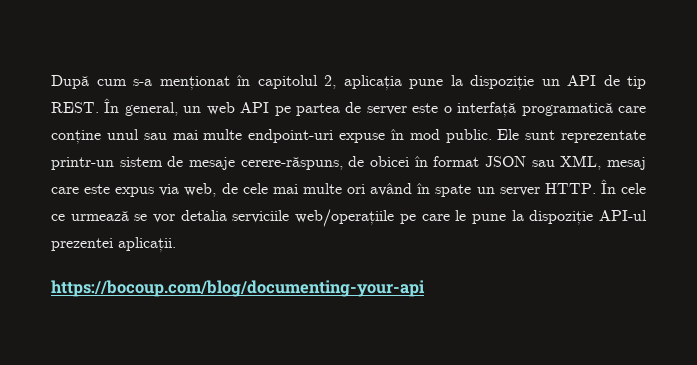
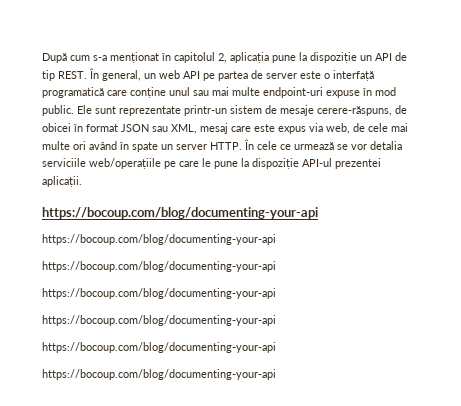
(425, 288) none -> [42,234,276,245] [42,261,276,272] [42,288,276,299] [42,315,276,326] [42,342,276,353] [42,369,276,380] // https://bocoup.com/blog/documenting-your-api // https://bocoup.com/blog/documenting-your-api // https://bocoup.com/blog/documenting-your-api // https://bocoup.com/blog/documenting-your-api // https://bocoup.com/blog/documenting-your-api // https://bocoup.com/blog/documenting-your-api

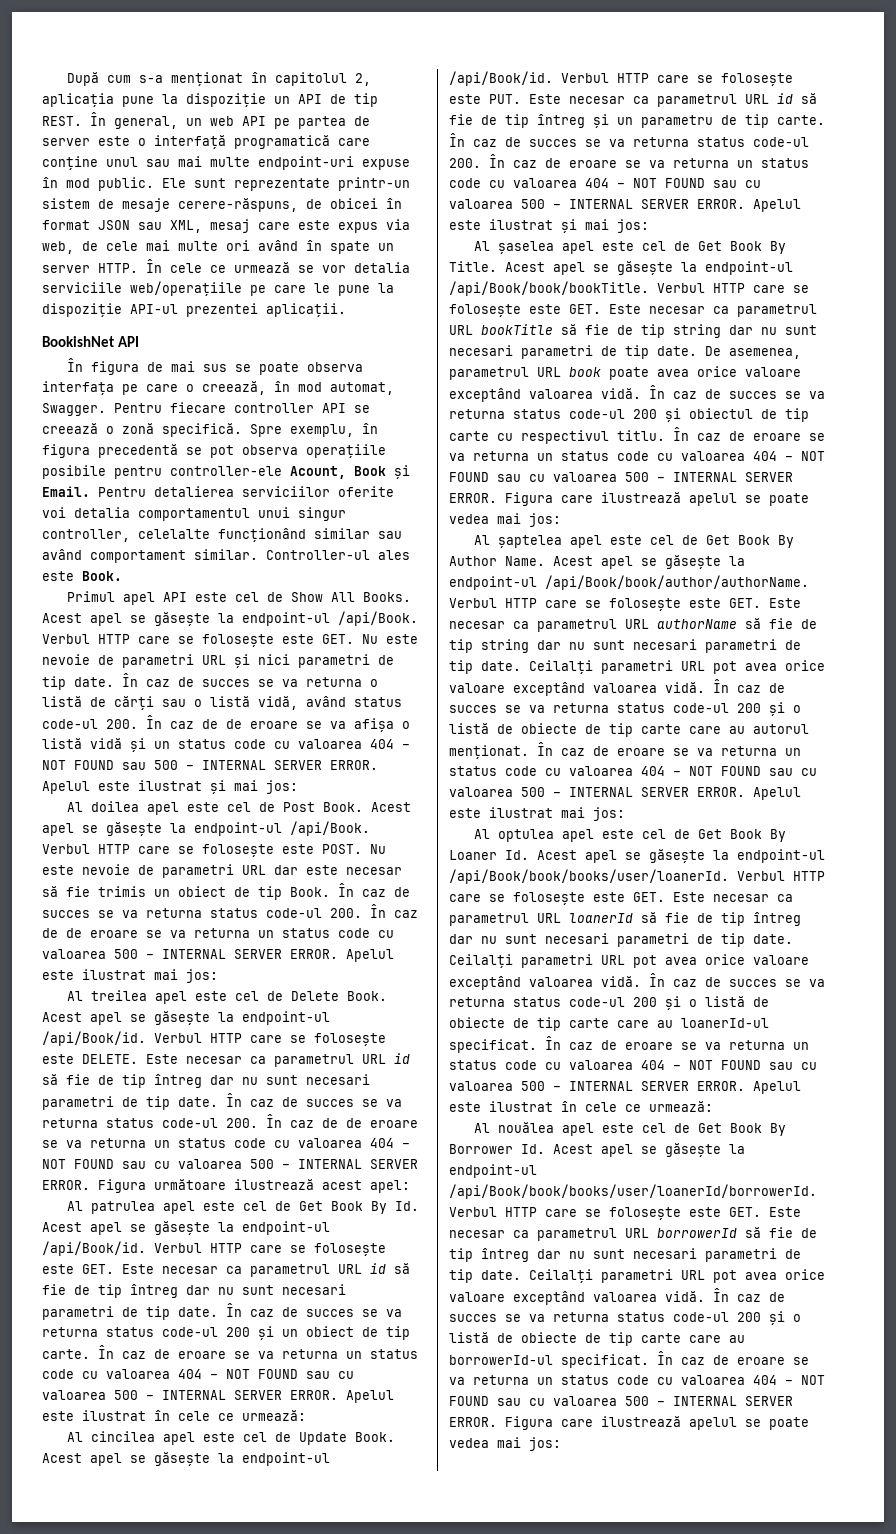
[42,207,318,219] [42,234,276,245] [42,261,276,272] [42,288,276,299] [42,315,276,326] [42,342,276,353] [42,369,276,380] https://bocoup.com/blog/documenting-your-api // https://bocoup.com/blog/documenting-your-api // https://bocoup.com/blog/documenting-your-api // https://bocoup.com/blog/documenting-your-api // https://bocoup.com/blog/documenting-your-api // https://bocoup.com/blog/documenting-your-api // https://bocoup.com/blog/documenting-your-api -> [42,336,140,347] [67,358,364,375] [42,381,394,395] [42,402,370,416] [42,423,378,437] [42,444,386,458] [42,465,410,479] [42,486,394,497] [42,507,346,521] [42,528,402,542] [42,549,410,563] [42,571,122,581] [67,591,412,605] [42,611,418,626] [42,634,418,647] [42,654,394,668] [42,673,378,690] [42,696,402,710] [42,715,410,732] [42,738,410,752] [42,760,378,770] [42,780,298,794] [67,801,412,815] [42,821,370,836] [42,844,386,857] [42,864,402,878] [42,883,410,900] [42,904,418,918] [42,928,394,938] [42,949,394,962] [42,969,218,983] [67,990,388,1004] [42,1011,330,1025] [42,1031,386,1046] [42,1053,410,1067] [42,1074,370,1088] [42,1093,402,1110] [42,1114,418,1128] [42,1138,410,1148] [42,1159,418,1169] [42,1179,410,1193] [67,1201,420,1214] [42,1221,330,1235] [42,1241,386,1256] [42,1263,410,1277] [42,1284,346,1298] [42,1303,402,1320] [42,1326,410,1340] [42,1345,418,1359] [42,1369,354,1379] [42,1390,394,1403] [42,1410,306,1421] [67,1431,396,1445] [42,1452,330,1466] [449,71,793,86] [449,93,817,107] [449,114,825,128] [449,133,809,147] [449,154,809,168] [449,178,761,188] [449,199,801,212] [449,219,649,233] [474,241,787,254] [449,261,793,275] [449,281,809,296] [449,304,817,317] [449,324,817,338] [449,345,801,359] [449,366,801,380] [449,385,825,402] [449,408,809,422] [449,427,825,444] [449,451,825,461] [449,472,793,482] [449,492,809,506] [449,513,561,527] [474,535,795,548] [449,555,745,569] [449,575,809,590] [449,598,801,611] [449,618,817,632] [449,639,801,653] [449,660,825,674] [449,679,785,696] [449,702,801,716] [449,723,809,737] [449,742,801,759] [449,766,817,776] [449,787,801,800] [449,807,625,821] [474,829,787,842] [449,849,825,863] [449,869,825,884] [449,892,793,905] [449,912,801,926] [449,933,793,947] [449,954,809,968] [449,973,825,990] [449,996,769,1010] [449,1017,769,1031] [449,1036,809,1053] [449,1060,817,1070] [449,1081,801,1094] [449,1101,713,1112] [474,1122,787,1136] [449,1143,745,1157] [449,1164,537,1178] [449,1184,817,1199] [449,1207,801,1220] [449,1227,817,1241] [449,1248,801,1262] [449,1269,825,1283] [449,1288,785,1305] [449,1311,801,1325] [449,1332,745,1346] [449,1351,809,1368] [449,1375,825,1385] [449,1396,793,1406] [449,1416,809,1430] [449,1437,561,1451] BookishNet API // În figura de mai sus se poate observa interfața pe care o creează, în mod automat, Swagger. Pentru fiecare controller API se creează o zonă specifică. Spre exemplu, în figura precedentă se pot observa operațiile posibile pentru controller-ele Acount, Book și Email. Pentru detalierea serviciilor oferite voi detalia comportamentul unui singur controller, celelalte funcționând similar sau având comportament similar. Controller-ul ales este Book. // Primul apel API este cel de Show All Books. Acest apel se găsește la endpoint-ul /api/Book. Verbul HTTP care se folosește este GET. Nu este nevoie de parametri URL și nici parametri de tip date. În caz de succes se va returna o listă de cărți sau o listă vidă, având status code-ul 200. În caz de de eroare se va afișa o listă vidă și un status code cu valoarea 404 – NOT FOUND sau 500 – INTERNAL SERVER ERROR. Apelul este ilustrat și mai jos: // Al doilea apel este cel de Post Book. Acest apel se găsește la endpoint-ul /api/Book. Verbul HTTP care se folosește este POST. Nu este nevoie de parametri URL dar este necesar să fie trimis un obiect de tip Book. În caz de succes se va returna status code-ul 200. În caz de de eroare se va returna un status code cu valoarea 500 – INTERNAL SERVER ERROR. Apelul este ilustrat mai jos: // Al treilea apel este cel de Delete Book. Acest apel se găsește la endpoint-ul /api/Book/id. Verbul HTTP care se folosește este DELETE. Este necesar ca parametrul URL id să fie de tip întreg dar nu sunt necesari parametri de tip date. În caz de succes se va returna status code-ul 200. În caz de de eroare se va returna un status code cu valoarea 404 – NOT FOUND sau cu valoarea 500 – INTERNAL SERVER ERROR. Figura următoare ilustrează acest apel: // Al patrulea apel este cel de Get Book By Id. Acest apel se găsește la endpoint-ul /api/Book/id. Verbul HTTP care se folosește este GET. Este necesar ca parametrul URL id să fie de tip întreg dar nu sunt necesari parametri de tip date. În caz de succes se va returna status code-ul 200 și un obiect de tip carte. În caz de eroare se va returna un status code cu valoarea 404 – NOT FOUND sau cu valoarea 500 – INTERNAL SERVER ERROR. Apelul este ilustrat în cele ce urmează: // Al cincilea apel este cel de Update Book. Acest apel se găsește la endpoint-ul /api/Book/id. Verbul HTTP care se folosește este PUT. Este necesar ca parametrul URL id să fie de tip întreg și un parametru de tip carte. În caz de succes se va returna status code-ul 200. În caz de eroare se va returna un status code cu valoarea 404 – NOT FOUND sau cu valoarea 500 – INTERNAL SERVER ERROR. Apelul este ilustrat și mai jos: // Al șaselea apel este cel de Get Book By Title. Acest apel se găsește la endpoint-ul /api/Book/book/bookTitle. Verbul HTTP care se folosește este GET. Este necesar ca parametrul URL bookTitle să fie de tip string dar nu sunt necesari parametri de tip date. De asemenea, parametrul URL book poate avea orice valoare exceptând valoarea vidă. În caz de succes se va returna status code-ul 200 și obiectul de tip carte cu respectivul titlu. În caz de eroare se va returna un status code cu valoarea 404 – NOT FOUND sau cu valoarea 500 – INTERNAL SERVER ERROR. Figura care ilustrează apelul se poate vedea mai jos: // Al șaptelea apel este cel de Get Book By Author Name. Acest apel se găsește la endpoint-ul /api/Book/book/author/authorName. Verbul HTTP care se folosește este GET. Este necesar ca parametrul URL authorName să fie de tip string dar nu sunt necesari parametri de tip date. Ceilalți parametri URL pot avea orice valoare exceptând valoarea vidă. În caz de succes se va returna status code-ul 200 și o listă de obiecte de tip carte care au autorul menționat. În caz de eroare se va returna un status code cu valoarea 404 – NOT FOUND sau cu valoarea 500 – INTERNAL SERVER ERROR. Apelul este ilustrat mai jos: // Al optulea apel este cel de Get Book By Loaner Id. Acest apel se găsește la endpoint-ul /api/Book/book/books/user/loanerId. Verbul HTTP care se folosește este GET. Este necesar ca parametrul URL loanerId să fie de tip întreg dar nu sunt necesari parametri de tip date. Ceilalți parametri URL pot avea orice valoare exceptând valoarea vidă. În caz de succes se va returna status code-ul 200 și o listă de obiecte de tip carte care au loanerId-ul specificat. În caz de eroare se va returna un status code cu valoarea 404 – NOT FOUND sau cu valoarea 500 – INTERNAL SERVER ERROR. Apelul este ilustrat în cele ce urmează: // Al nouălea apel este cel de Get Book By Borrower Id. Acest apel se găsește la endpoint-ul /api/Book/book/books/user/loanerId/borrowerId. Verbul HTTP care se folosește este GET. Este necesar ca parametrul URL borrowerId să fie de tip întreg dar nu sunt necesari parametri de tip date. Ceilalți parametri URL pot avea orice valoare exceptând valoarea vidă. În caz de succes se va returna status code-ul 200 și o listă de obiecte de tip carte care au borrowerId-ul specificat. În caz de eroare se va returna un status code cu valoarea 404 – NOT FOUND sau cu valoarea 500 – INTERNAL SERVER ERROR. Figura care ilustrează apelul se poate vedea mai jos:

